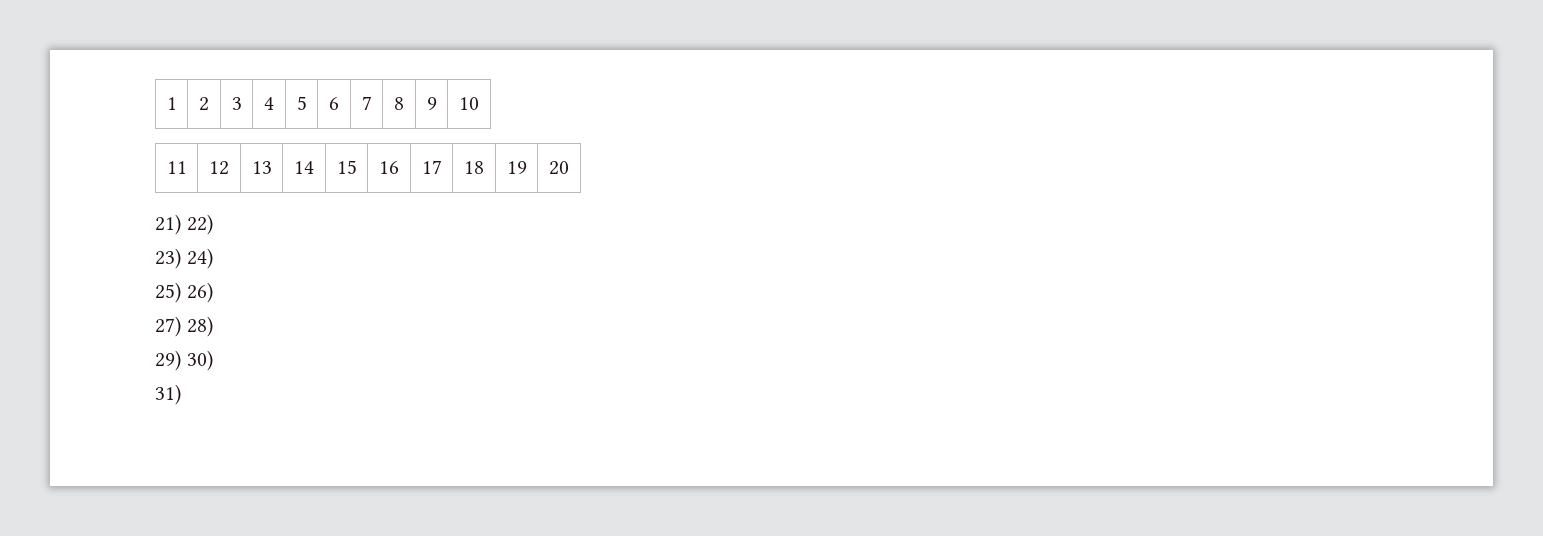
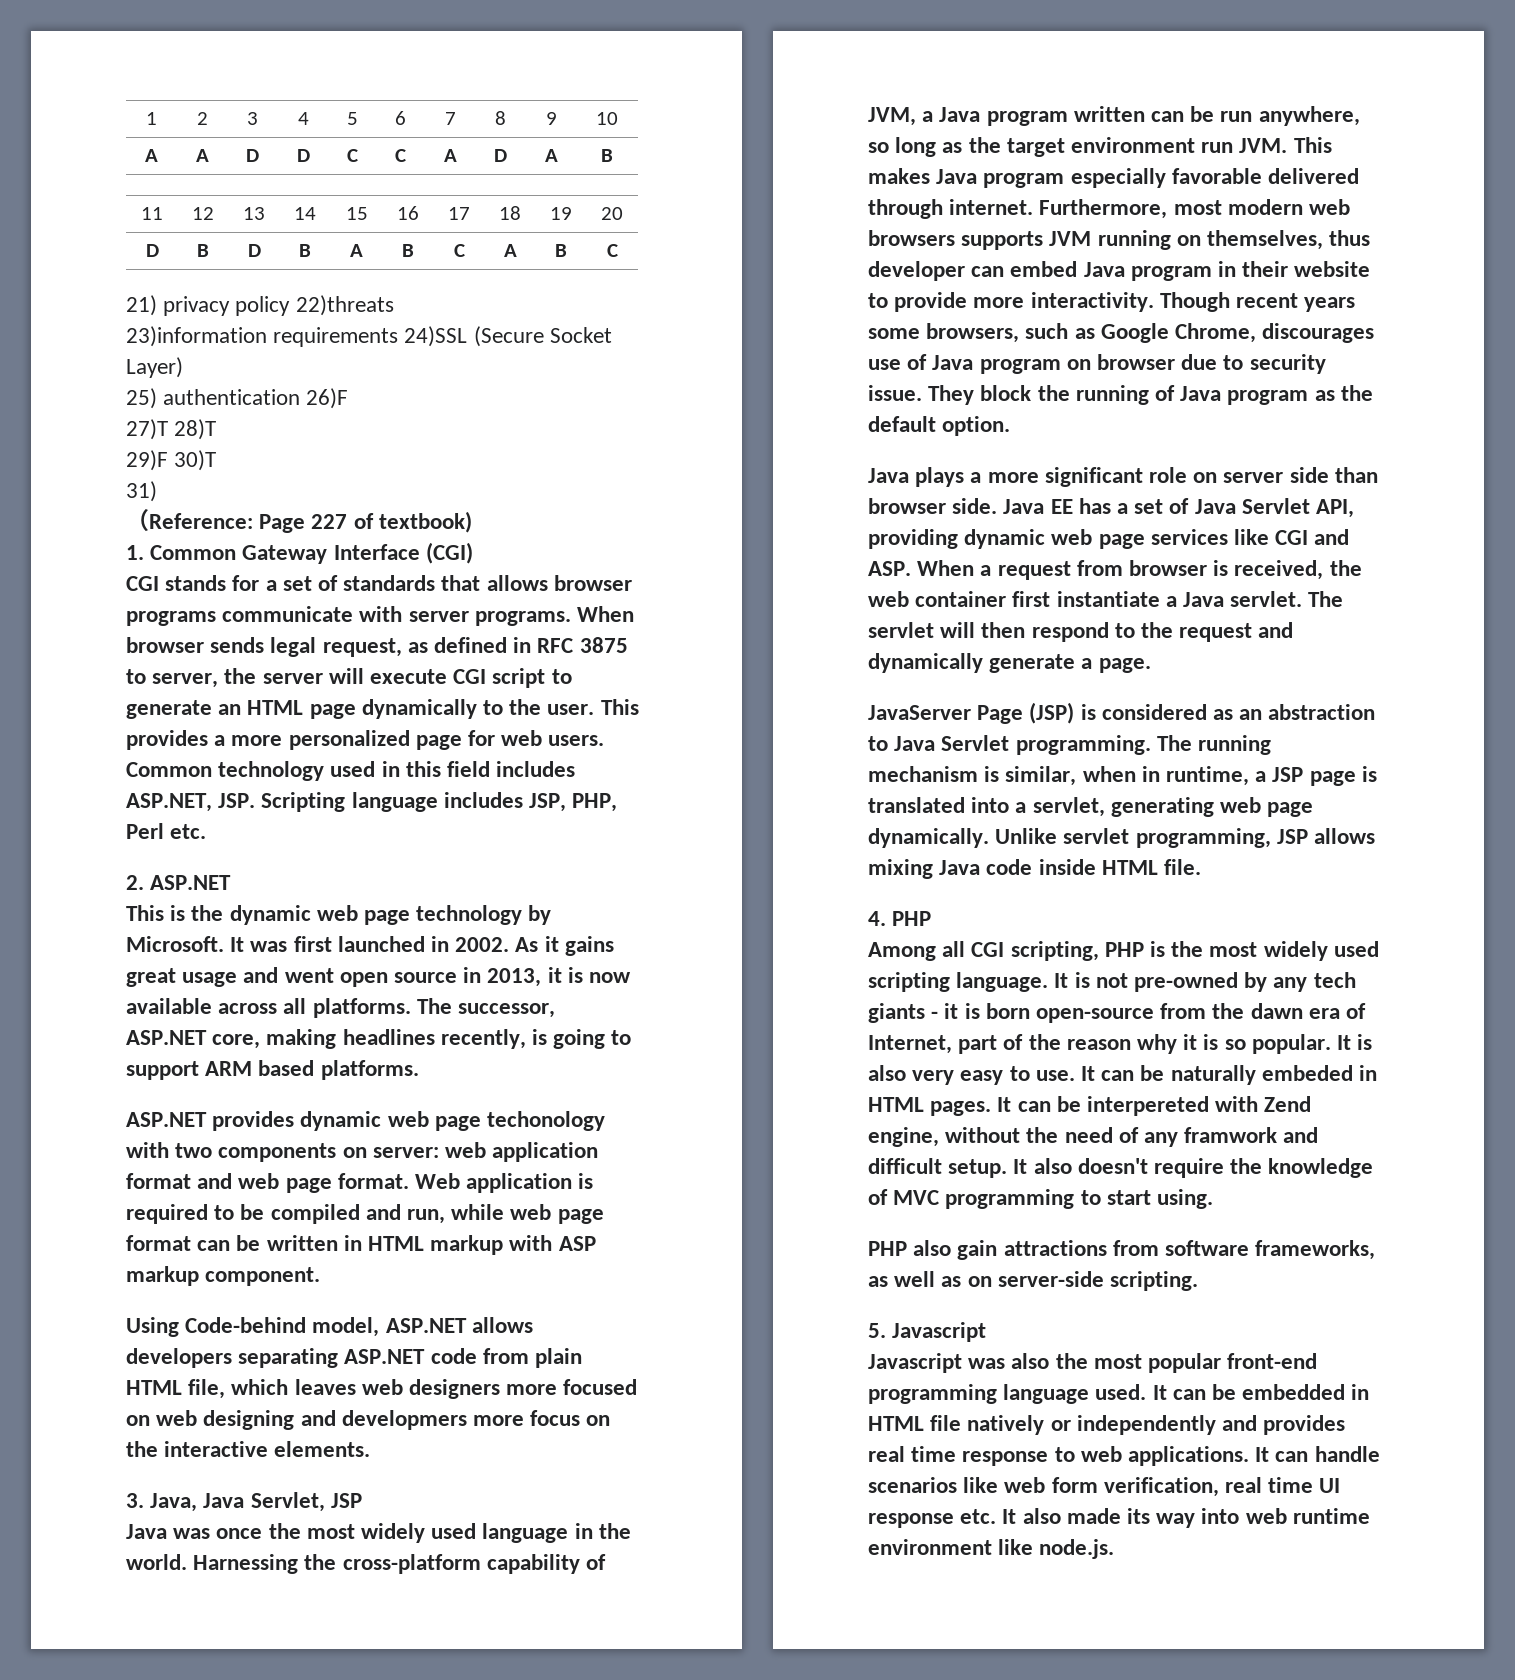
(479, 103) none -> [145,149,158,162] [195,149,209,162] [246,149,259,162] [296,149,310,162] [347,149,358,162] [395,149,406,162] [443,149,457,162] [494,149,507,162] [544,149,558,162] [601,149,613,162] // A | A | D | D | C | C | A | D | A | B
[155,214,213,235] [155,248,213,269] [155,282,213,303] [155,316,213,337] [155,350,213,371] [155,384,181,405] // 21) 22) // 23) 24) // 25) 26) // 27) 28) // 29) 30) // 31) -> [145,244,159,257] [197,244,209,257] [247,244,261,257] [299,244,311,257] [350,244,363,257] [402,244,414,257] [453,244,465,257] [503,244,517,257] [555,244,567,257] [606,244,618,257] [126,295,394,316] [126,326,612,347] [126,357,183,378] [126,388,349,409] [126,419,217,440] [126,450,217,471] [126,481,157,502] [126,509,472,533] [126,542,473,564] [126,575,632,591] [126,606,635,626] [126,637,628,657] [126,668,572,688] [126,699,639,719] [126,730,605,750] [126,761,576,781] [126,792,618,812] [126,823,207,839] [126,875,232,890] [126,905,552,925] [126,936,614,956] [126,967,632,987] [126,998,556,1018] [126,1029,632,1049] [126,1060,419,1080] [126,1111,606,1131] [126,1142,599,1162] [126,1173,594,1193] [126,1204,604,1224] [126,1235,596,1255] [126,1266,321,1286] [126,1317,533,1337] [126,1348,583,1368] [126,1379,638,1399] [126,1410,611,1430] [126,1441,371,1457] [126,1492,362,1512] [126,1523,631,1543] [126,1554,607,1574] [868,106,1360,126] [868,137,1332,157] [868,168,1360,188] [868,199,1351,219] [868,230,1371,250] [868,261,1371,281] [868,292,1356,312] [868,323,1375,343] [868,354,1326,374] [868,385,1373,405] [868,416,1011,436] [868,467,1378,487] [868,498,1355,518] [868,529,1350,549] [868,560,1362,580] [868,591,1344,607] [868,622,1294,642] [868,653,1151,673] [868,702,1376,724] [868,735,1272,755] [868,766,1377,786] [868,797,1314,817] [868,828,1376,848] [868,859,1202,879] [868,911,932,926] [868,941,1379,961] [868,972,1356,992] [868,1003,1367,1023] [868,1034,1373,1054] [868,1065,1378,1085] [868,1096,1312,1116] [868,1127,1319,1147] [868,1158,1374,1178] [868,1189,1214,1209] [868,1240,1376,1260] [868,1271,1199,1291] [868,1322,987,1342] [868,1353,1318,1373] [868,1384,1370,1404] [868,1415,1346,1435] [868,1446,1380,1466] [868,1477,1341,1497] [868,1508,1370,1528] [868,1539,1115,1559] // D | B | D | B | A | B | C | A | B | C // 21) privacy policy 22)threats // 23)information requirements 24)SSL (Secure Socket Layer) // 25) authentication 26)F // 27)T 28)T // 29)F 30)T // 31) // （Reference: Page 227 of textbook) // 1. Common Gateway Interface (CGI) // CGI stands for a set of standards that allows browser programs communicate with server programs. When browser sends legal request, as defined in RFC 3875 to server, the server will execute CGI script to generate an HTML page dynamically to the user. This provides a more personalized page for web users. Common technology used in this field includes ASP.NET, JSP. Scripting language includes JSP, PHP, Perl etc. // 2. ASP.NET // This is the dynamic web page technology by Microsoft. It was first launched in 2002. As it gains great usage and went open source in 2013, it is now available across all platforms. The successor, ASP.NET core, making headlines recently, is going to support ARM based platforms. // ASP.NET provides dynamic web page techonology with two components on server: web application format and web page format. Web application is required to be compiled and run, while web page format can be written in HTML markup with ASP markup component. // Using Code-behind model, ASP.NET allows developers separating ASP.NET code from plain HTML file, which leaves web designers more focused on web designing and developmers more focus on the interactive elements. // 3. Java, Java Servlet, JSP // Java was once the most widely used language in the world. Harnessing the cross-platform capability of JVM, a Java program written can be run anywhere, so long as the target environment run JVM. This makes Java program especially favorable delivered through internet. Furthermore, most modern web browsers supports JVM running on themselves, thus developer can embed Java program in their website to provide more interactivity. Though recent years some browsers, such as Google Chrome, discourages use of Java program on browser due to security issue. They block the running of Java program as the default option. // Java plays a more significant role on server side than browser side. Java EE has a set of Java Servlet API, providing dynamic web page services like CGI and ASP. When a request from browser is received, the web container first instantiate a Java servlet. The servlet will then respond to the request and dynamically generate a page. // JavaServer Page (JSP) is considered as an abstraction to Java Servlet programming. The running mechanism is similar, when in runtime, a JSP page is translated into a servlet, generating web page dynamically. Unlike servlet programming, JSP allows mixing Java code inside HTML file. // 4. PHP // Among all CGI scripting, PHP is the most widely used scripting language. It is not pre-owned by any tech giants - it is born open-source from the dawn era of Internet, part of the reason why it is so popular. It is also very easy to use. It can be naturally embeded in HTML pages. It can be interpereted with Zend engine, without the need of any framwork and difficult setup. It also doesn't require the knowledge of MVC programming to start using. // PHP also gain attractions from software frameworks, as well as on server-side scripting. // 5. Javascript // Javascript was also the most popular front-end programming language used. It can be embedded in HTML file natively or independently and provides real time response to web applications. It can handle scenarios like web form verification, real time UI response etc. It also made its way into web runtime environment like node.js.

